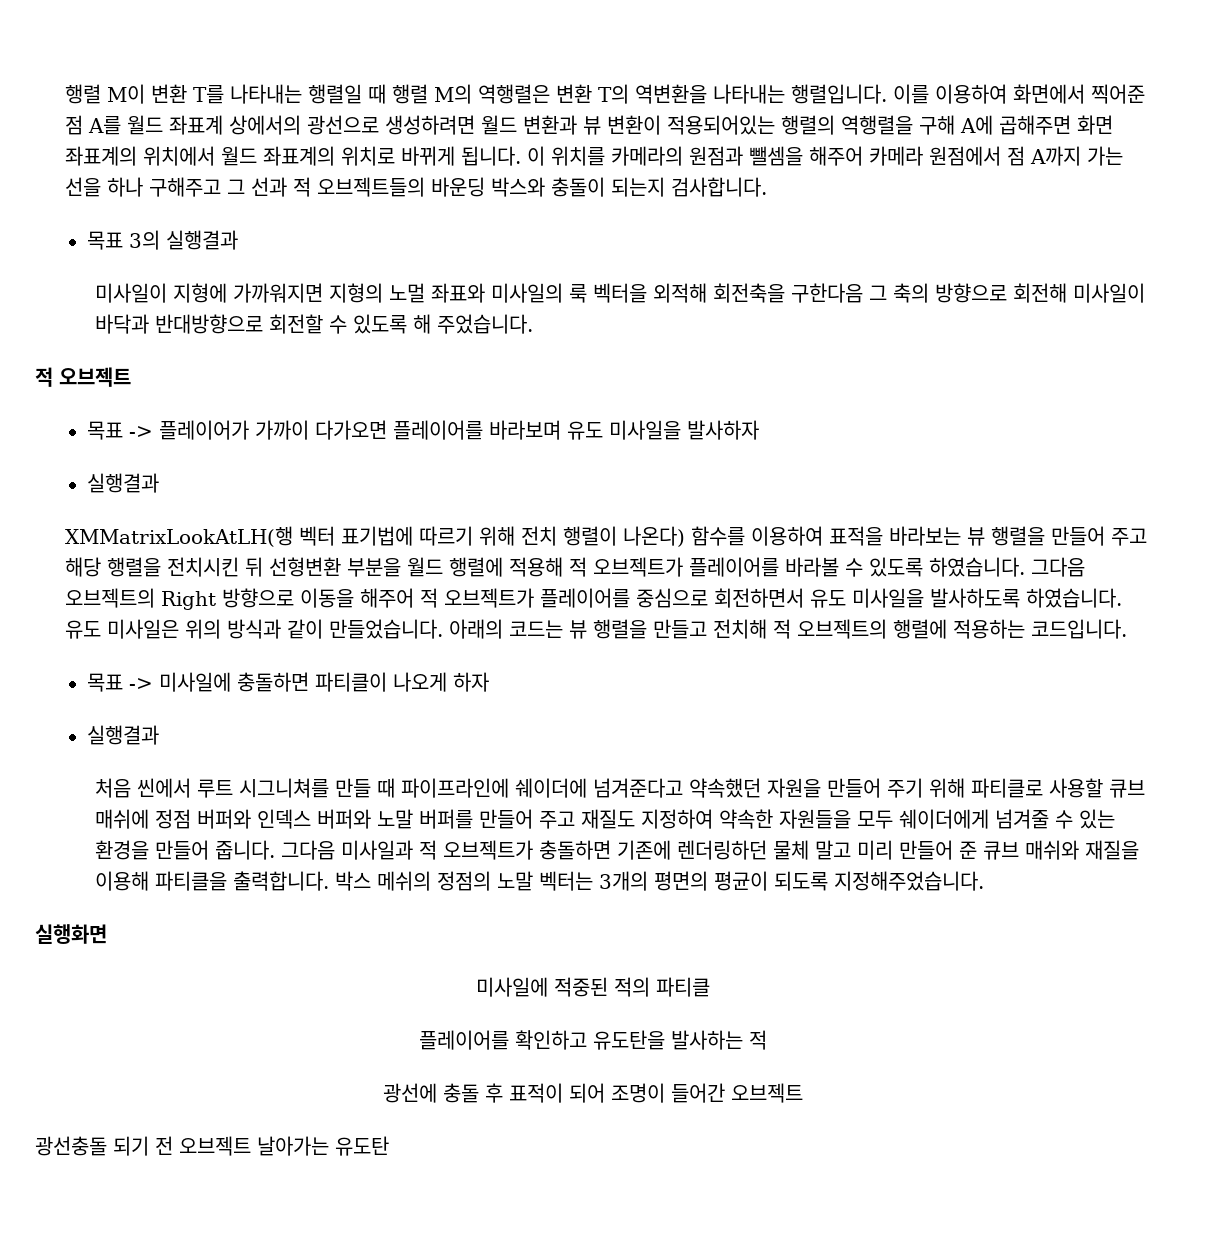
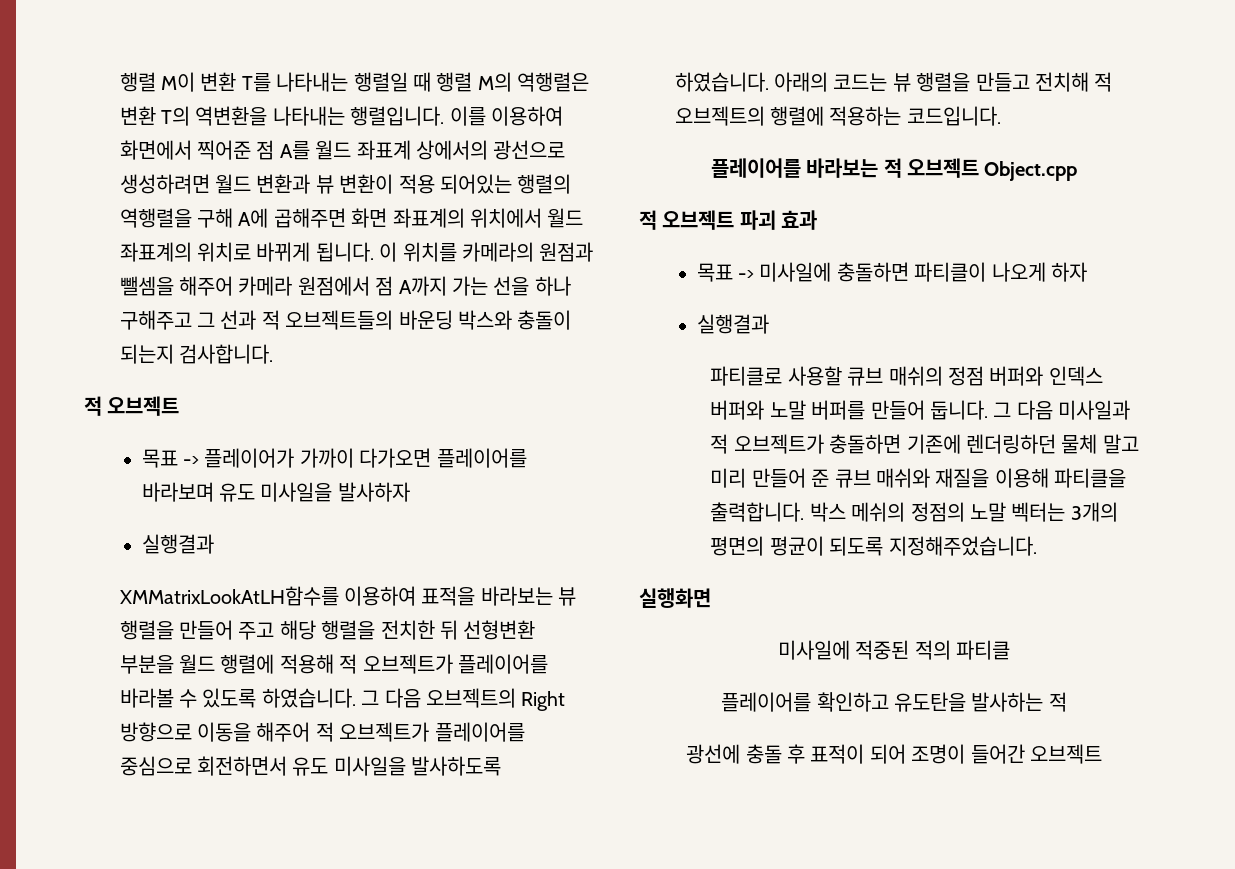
[667,115,776,135] 적용되어있는 -> [398,174,513,194] 적용 되어있는
[87,230,239,250] [95,283,1146,303] [95,314,534,334] // 목표 3의 실행결과 // 미사일이 지형에 가까워지면 지형의 노멀 좌표와 미사일의 룩 벡터을 외적해 회전축을 구한다음 그 축의 방향으로 회전해 미사일이 바닥과 반대방향으로 회전할 수 있도록 해 주었습니다. -> (274, 354) none
[65,526,746,547] XMMatrixLookAtLH(행 벡터 표기법에 따르기 위해 전치 행렬이 나온다) 함수를 -> [119,586,339,606] XMMatrixLookAtLH함수를
[167,557,240,577] 전치시킨 -> [380,620,435,640] 전치한
[1031,557,1086,577] 그다음 -> [361,688,421,708] 그 다음
[65,619,444,639] 유도 미사일은 위의 방식과 같이 만들었습니다. -> (769, 82) none
(1128, 629) none -> [710,158,1078,181] [639,210,818,230] // 플레이어를 바라보는 적 오브젝트 Object.cpp // 적 오브젝트 파괴 효과
[95,778,966,798] 처음 씬에서 루트 시그니쳐를 만들 때 파이프라인에 쉐이더에 넘겨준다고 약속했던 자원을 만들어 주기 위해 -> (769, 324) none
[95,809,150,829] 매쉬에 -> [888,366,943,386] 매쉬의
[539,809,1116,829] [95,840,336,860] 주고 재질도 지정하여 약속한 자원들을 모두 쉐이더에게 넘겨줄 수 있는 환경을 만들어 줍니다. 그다음 -> [929,400,1053,420] 둡니다. 그 다음
[35,1136,389,1156] // 광선충돌 되기 전 오브젝트 날아가는 유도탄 -> (1102, 754) none

